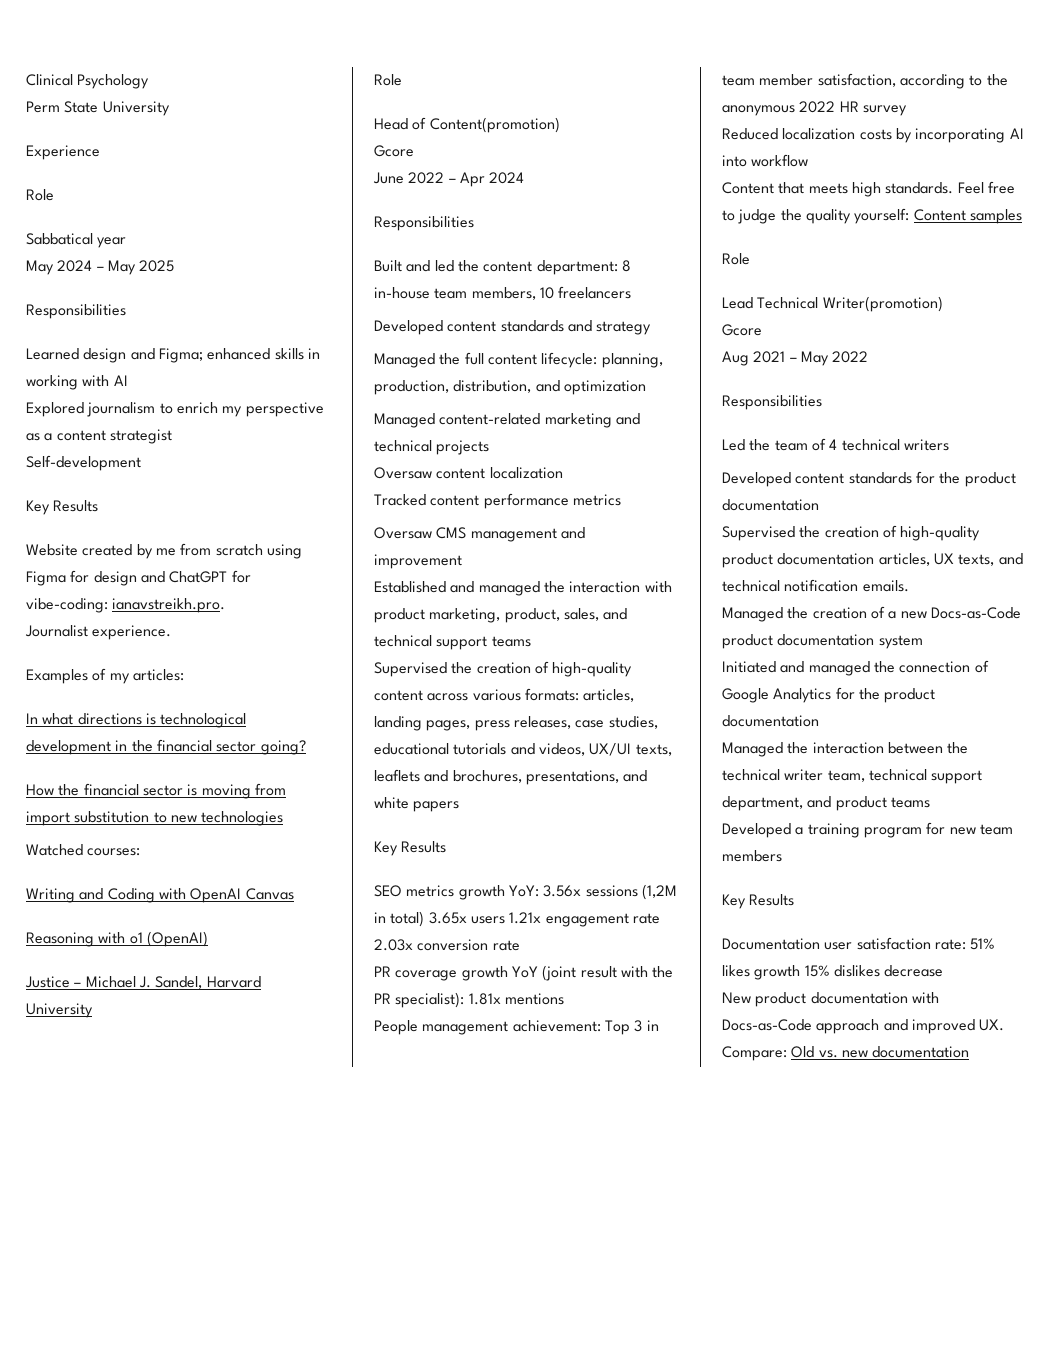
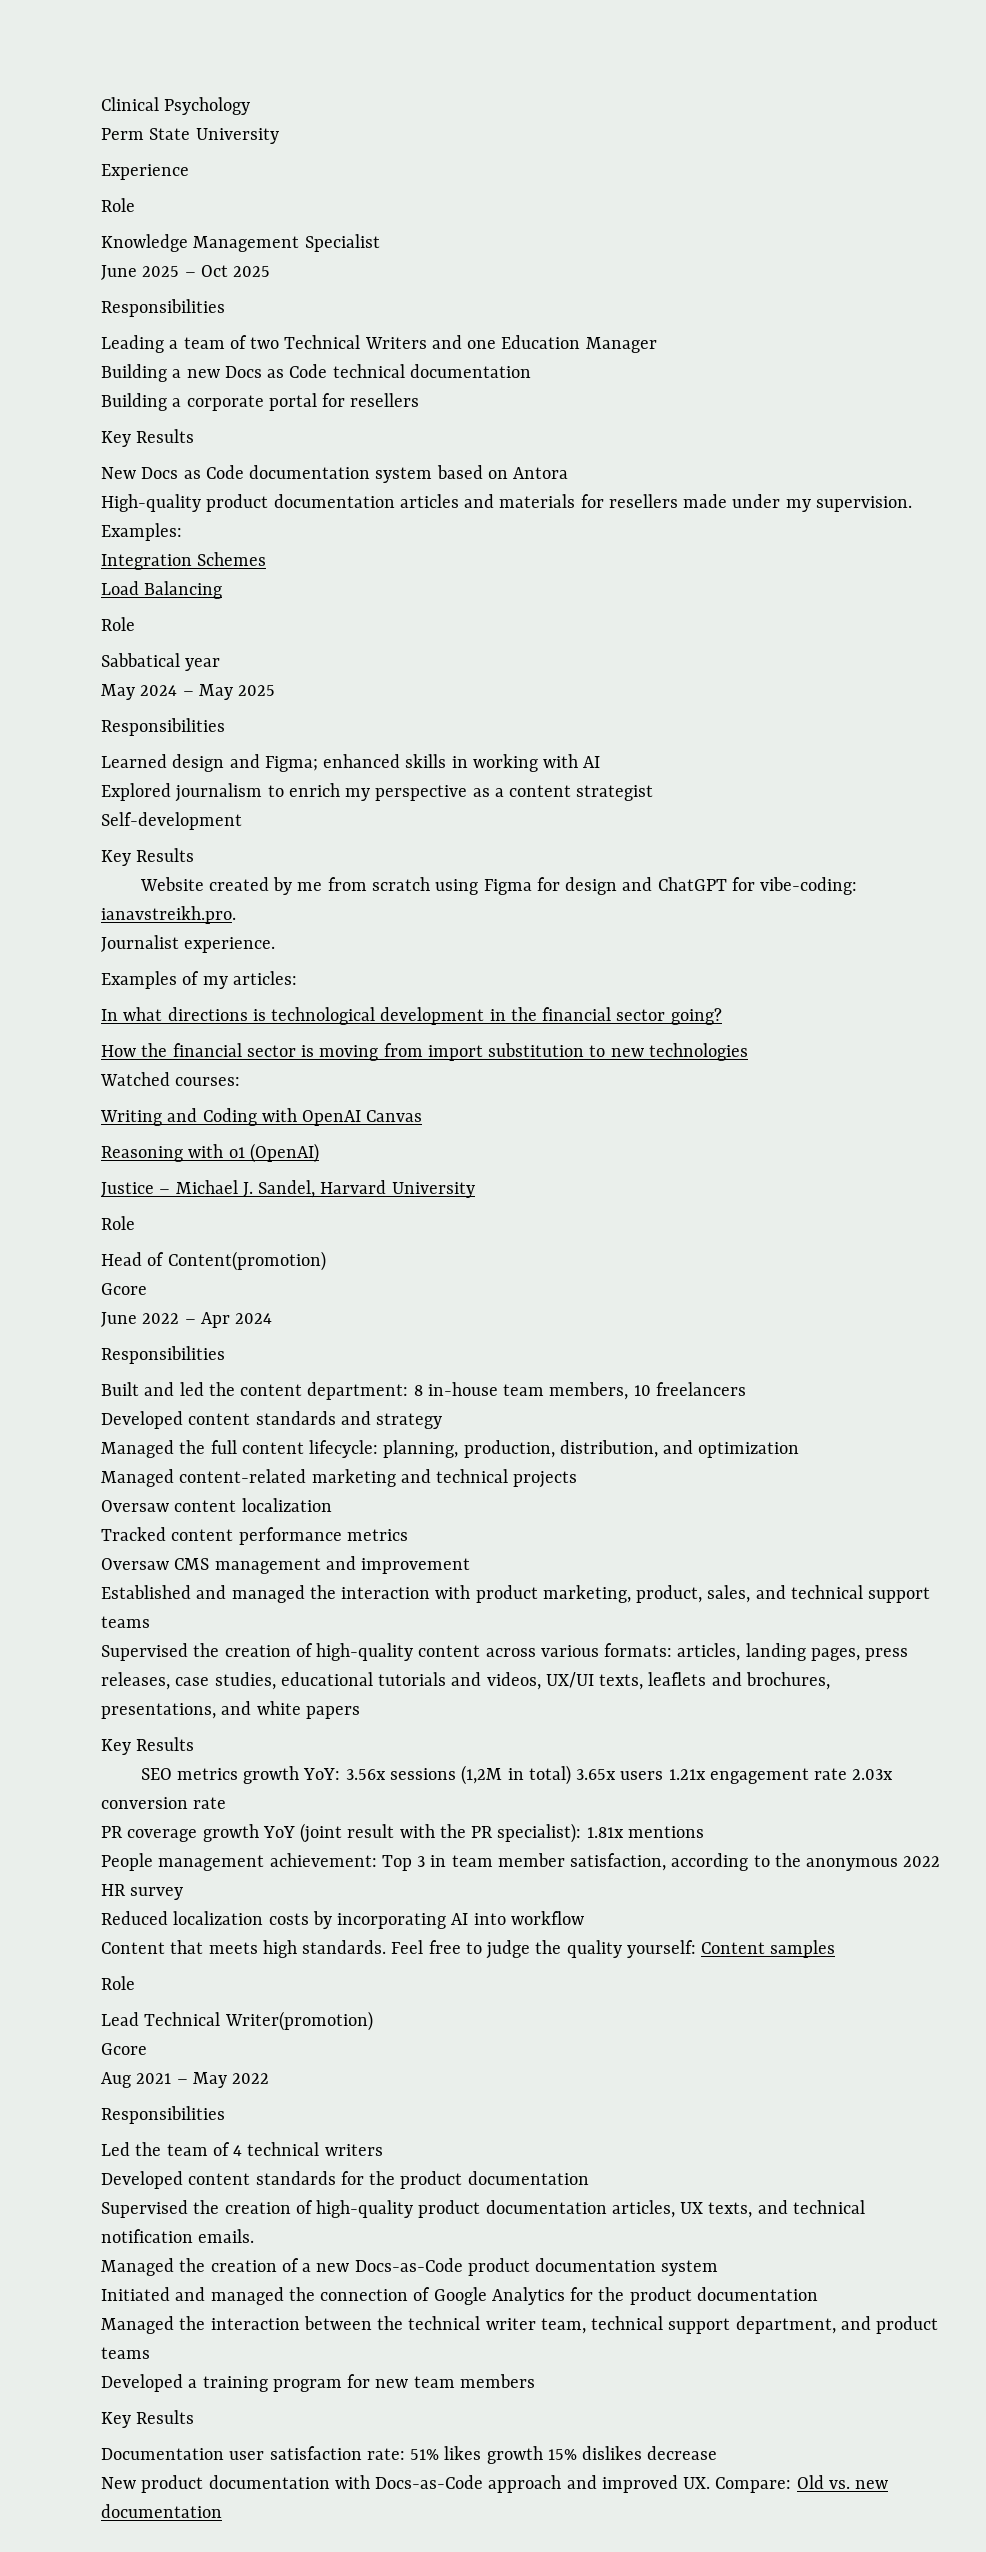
(54, 195) none -> [101,234,380,252] [101,265,271,280] [101,299,225,317] [101,335,657,353] [101,364,531,382] [101,393,420,411] [101,429,195,447] [101,465,569,483] [101,494,912,512] [101,523,182,541] [101,552,267,570] [101,581,223,599] [101,617,135,631] // Knowledge Management Specialist // June 2025 – Oct 2025 // Responsibilities // Leading a team of two Technical Writers and one Education Manager // Building a new Docs as Code technical documentation // Building a corporate portal for resellers // Key Results // New Docs as Code documentation system based on Antora // High-quality product documentation articles and materials for resellers made under my supervision. Examples: // Integration Schemes // Load Balancing // Role

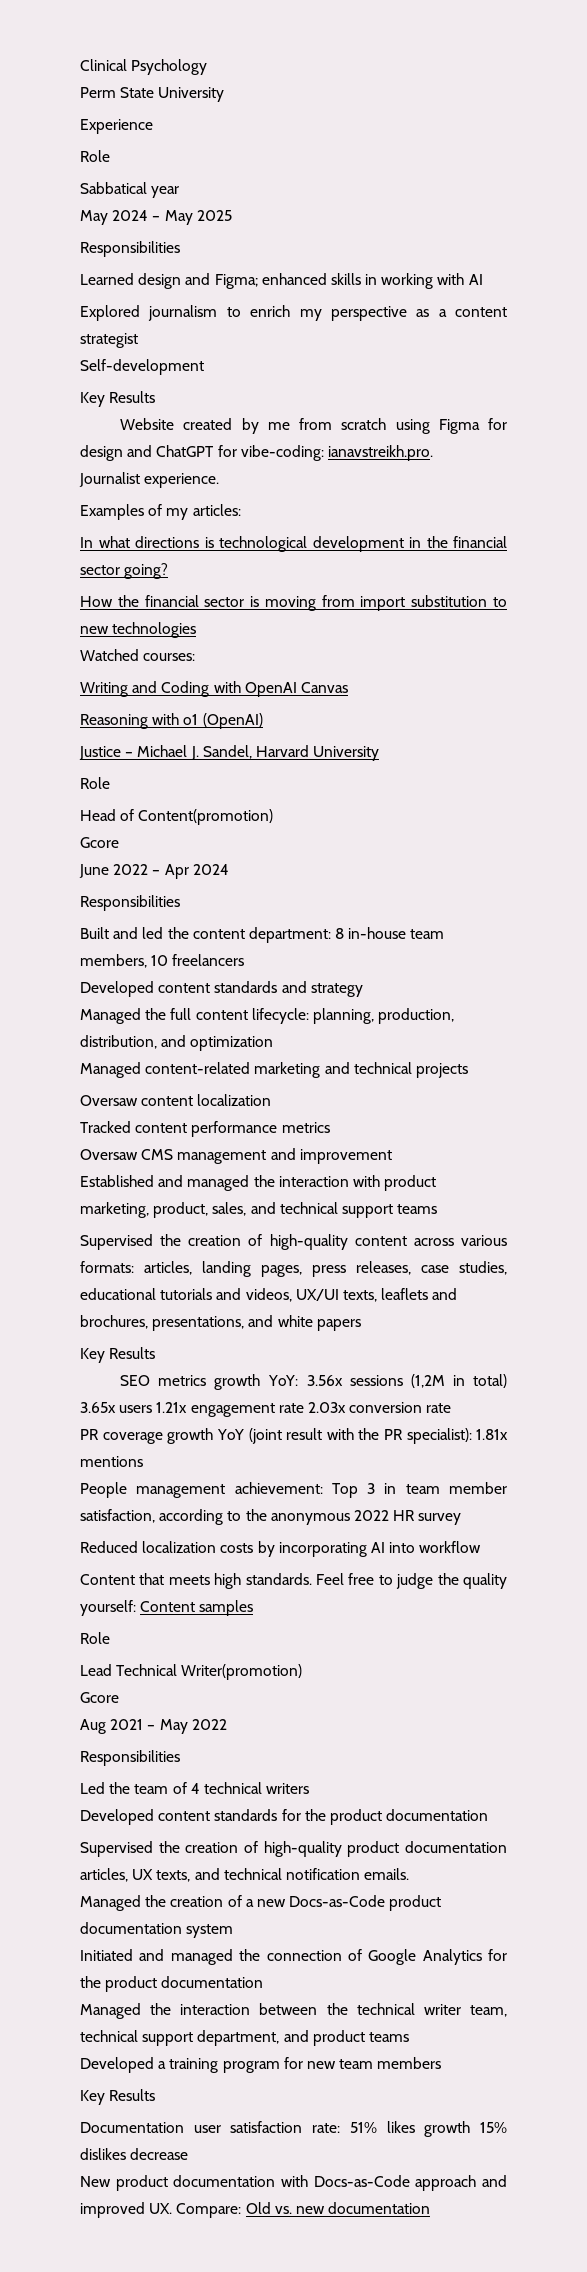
[101,234,380,252] [101,265,271,280] [101,299,225,317] [101,335,657,353] [101,364,531,382] [101,393,420,411] [101,429,195,447] [101,465,569,483] [101,494,912,512] [101,523,182,541] [101,552,267,570] [101,581,223,599] [101,617,135,631] // Knowledge Management Specialist // June 2025 – Oct 2025 // Responsibilities // Leading a team of two Technical Writers and one Education Manager // Building a new Docs as Code technical documentation // Building a corporate portal for resellers // Key Results // New Docs as Code documentation system based on Antora // High-quality product documentation articles and materials for resellers made under my supervision. Examples: // Integration Schemes // Load Balancing // Role -> (110, 156) none

